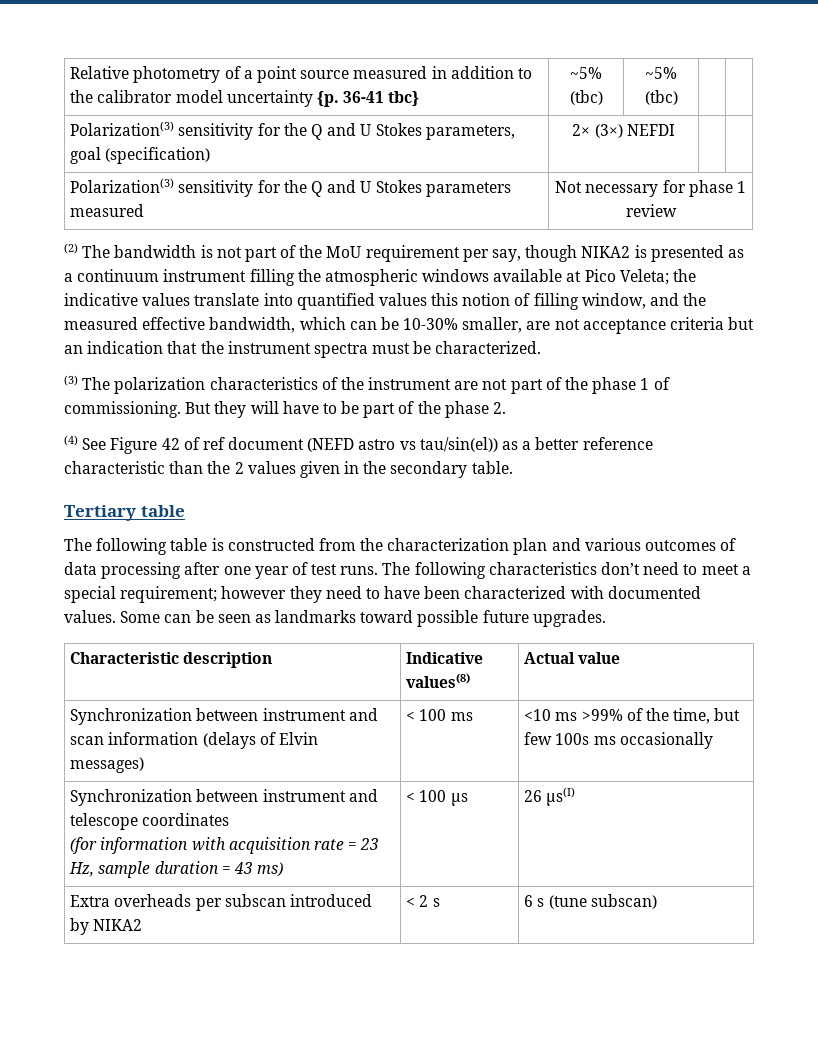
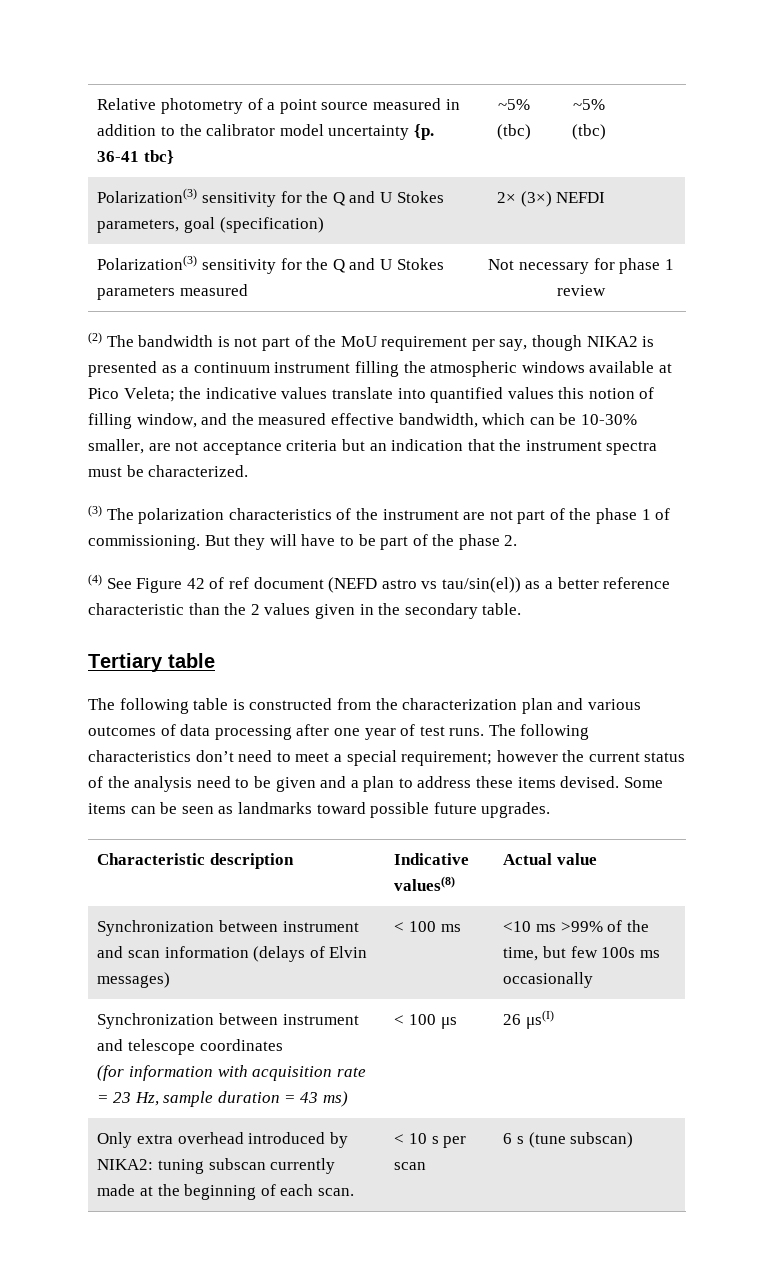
[289,586,701,603] [64,610,161,623] they need to have been characterized with documented values. Some -> [562,750,686,762] [88,776,663,792] [88,803,126,814] the current status of the analysis need to be given and a plan to address these items devised. Some items
[70,894,373,911] [70,918,143,935] [406,895,440,907] Extra overheads per subscan introduced by NIKA2 | < 2 s -> [97,1132,348,1148] [97,1158,336,1174] [97,1184,354,1200] [394,1133,467,1148] [394,1162,427,1170] Only extra overhead introduced by NIKA2: tuning subscan currently made at the beginning of each scan. | < 10 s per scan

